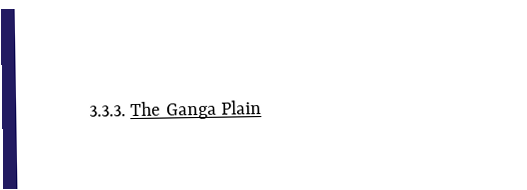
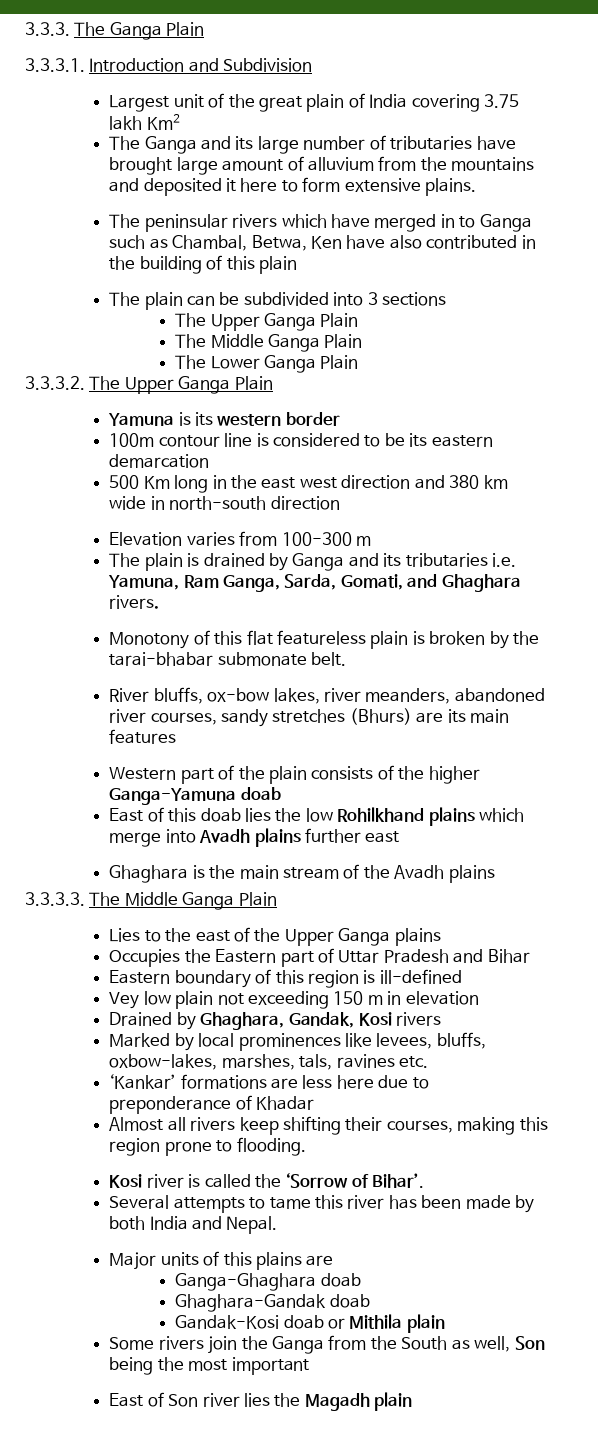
(263, 107) none -> [25,58,313,72] [109,93,520,112] [109,114,180,130] [109,135,516,154] [109,156,535,175] [109,177,477,196] [109,214,532,232] [109,235,536,251] [109,255,297,274] [109,292,447,310] [175,313,359,331] [175,334,363,352] [175,355,359,373] [25,376,273,394] [108,412,340,426] [109,433,493,447] [109,454,210,468] [109,475,508,493] [109,496,340,510] [109,531,371,546] [109,553,517,571] [108,574,521,592] [109,595,160,609] [109,630,540,649] [109,652,347,666] [109,687,545,704] [109,708,510,727] [109,729,177,744] [109,765,480,784] [109,787,281,805] [109,807,525,826] [109,828,400,847] [109,864,495,883] [25,892,277,910] [109,927,441,946] [109,948,530,967] [109,969,462,988] [109,991,479,1009] [109,1012,442,1030] [109,1032,486,1051] [109,1054,428,1070] [109,1074,429,1089] [109,1095,315,1114] [109,1116,548,1135] [109,1137,306,1156] [109,1173,425,1188] [109,1195,535,1213] [109,1216,278,1234] [109,1251,334,1270] [175,1273,361,1291] [175,1294,370,1312] [175,1314,445,1333] [109,1335,545,1354] [109,1357,310,1375] [109,1392,413,1411] // 3.3.3.1. Introduction and Subdivision // Largest unit of the great plain of India covering 3.75 lakh Km2 // The Ganga and its large number of tributaries have brought large amount of alluvium from the mountains and deposited it here to form extensive plains. // The peninsular rivers which have merged in to Ganga such as Chambal, Betwa, Ken have also contributed in the building of this plain // The plain can be subdivided into 3 sections // The Upper Ganga Plain // The Middle Ganga Plain // The Lower Ganga Plain // 3.3.3.2. The Upper Ganga Plain // Yamuna is its western border // 100m contour line is considered to be its eastern demarcation // 500 Km long in the east west direction and 380 km wide in north-south direction // Elevation varies from 100-300 m // The plain is drained by Ganga and its tributaries i.e. Yamuna, Ram Ganga, Sarda, Gomati, and Ghaghara rivers. // Monotony of this flat featureless plain is broken by the tarai-bhabar submonate belt. // River bluffs, ox-bow lakes, river meanders, abandoned river courses, sandy stretches (Bhurs) are its main features // Western part of the plain consists of the higher Ganga-Yamuna doab // East of this doab lies the low Rohilkhand plains which merge into Avadh plains further east // Ghaghara is the main stream of the Avadh plains // 3.3.3.3. The Middle Ganga Plain // Lies to the east of the Upper Ganga plains // Occupies the Eastern part of Uttar Pradesh and Bihar // Eastern boundary of this region is ill-defined // Vey low plain not exceeding 150 m in elevation // Drained by Ghaghara, Gandak, Kosi rivers // Marked by local prominences like levees, bluffs, oxbow-lakes, marshes, tals, ravines etc. // ‘Kankar’ formations are less here due to preponderance of Khadar // Almost all rivers keep shifting their courses, making this region prone to flooding. // Kosi river is called the ‘Sorrow of Bihar’. // Several attempts to tame this river has been made by both India and Nepal. // Major units of this plains are // Ganga-Ghaghara doab // Ghaghara-Gandak doab // Gandak-Kosi doab or Mithila plain // Some rivers join the Ganga from the South as well, Son being the most important // East of Son river lies the Magadh plain

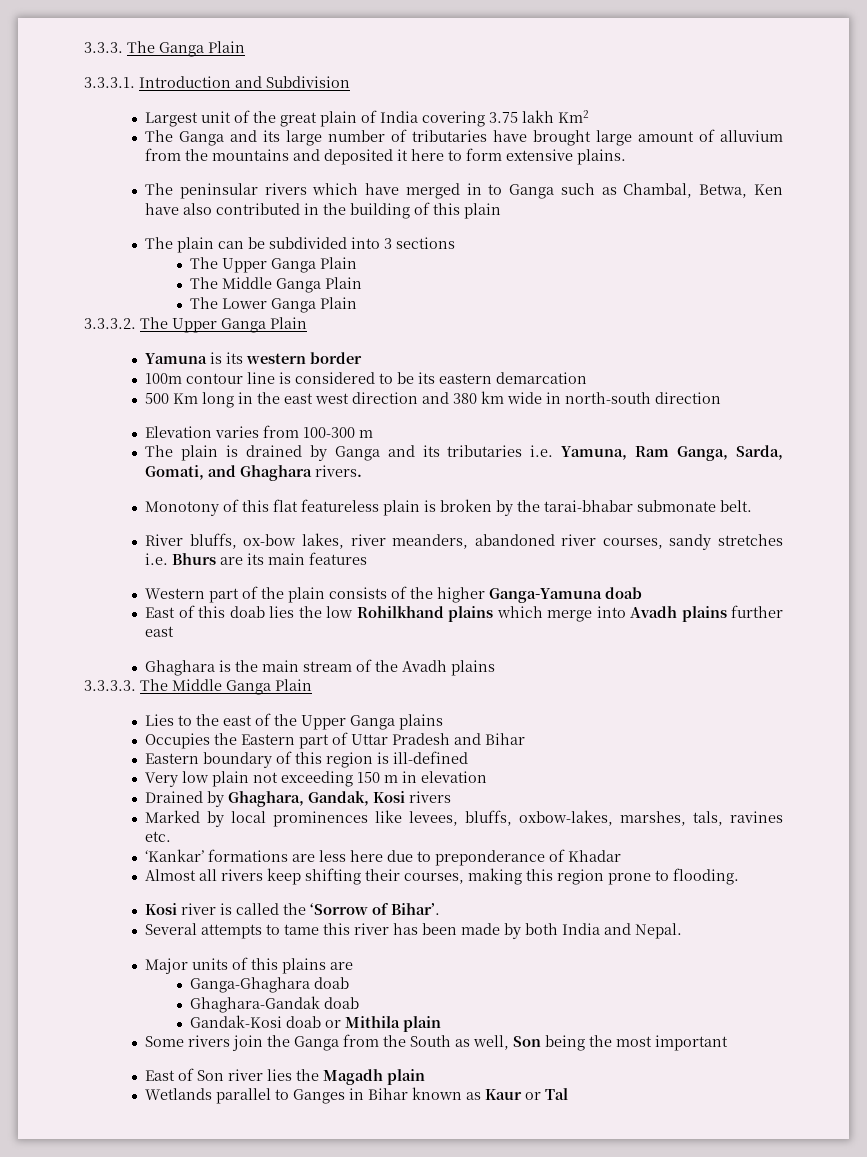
[349,708,412,725] (Bhurs) -> [145,553,217,565] i.e. Bhurs
[109,992,140,1009] Vey -> [145,772,179,787] Very
(413, 1401) none -> [145,1087,569,1104] // Wetlands parallel to Ganges in Bihar known as Kaur or Tal

